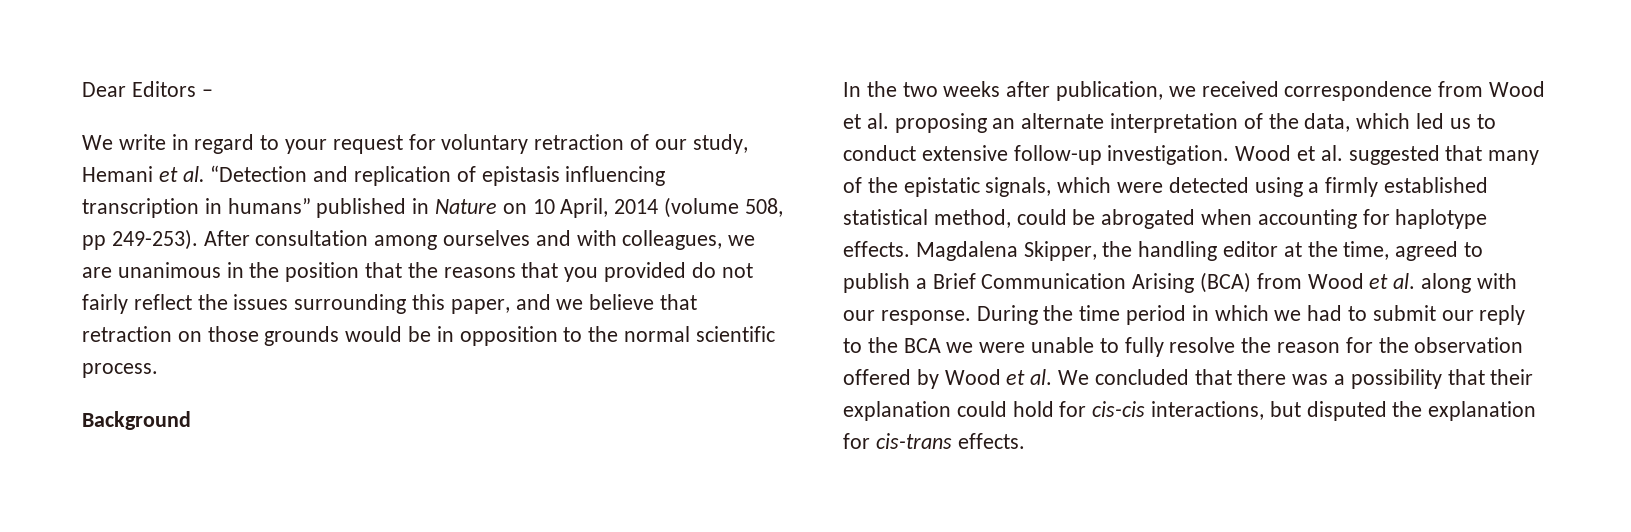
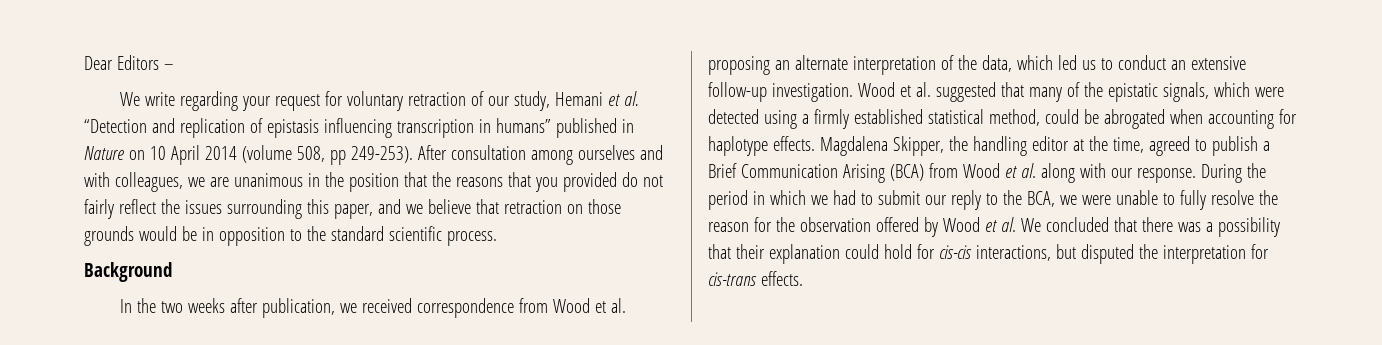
[171,134,280,154] in regard to -> [179,91,238,111] regarding
[560,198,609,218] April, -> [170,145,200,165] April
[624,326,691,342] normal -> [330,226,384,241] standard
(916, 153) none -> [1170,60,1186,70] an
[1079,305,1121,321] time -> (1266, 170) none
[903,338,941,353] BCA -> [1026,191,1055,207] BCA,
[1428,401,1537,421] explanation -> [1162,245,1246,264] interpretation

